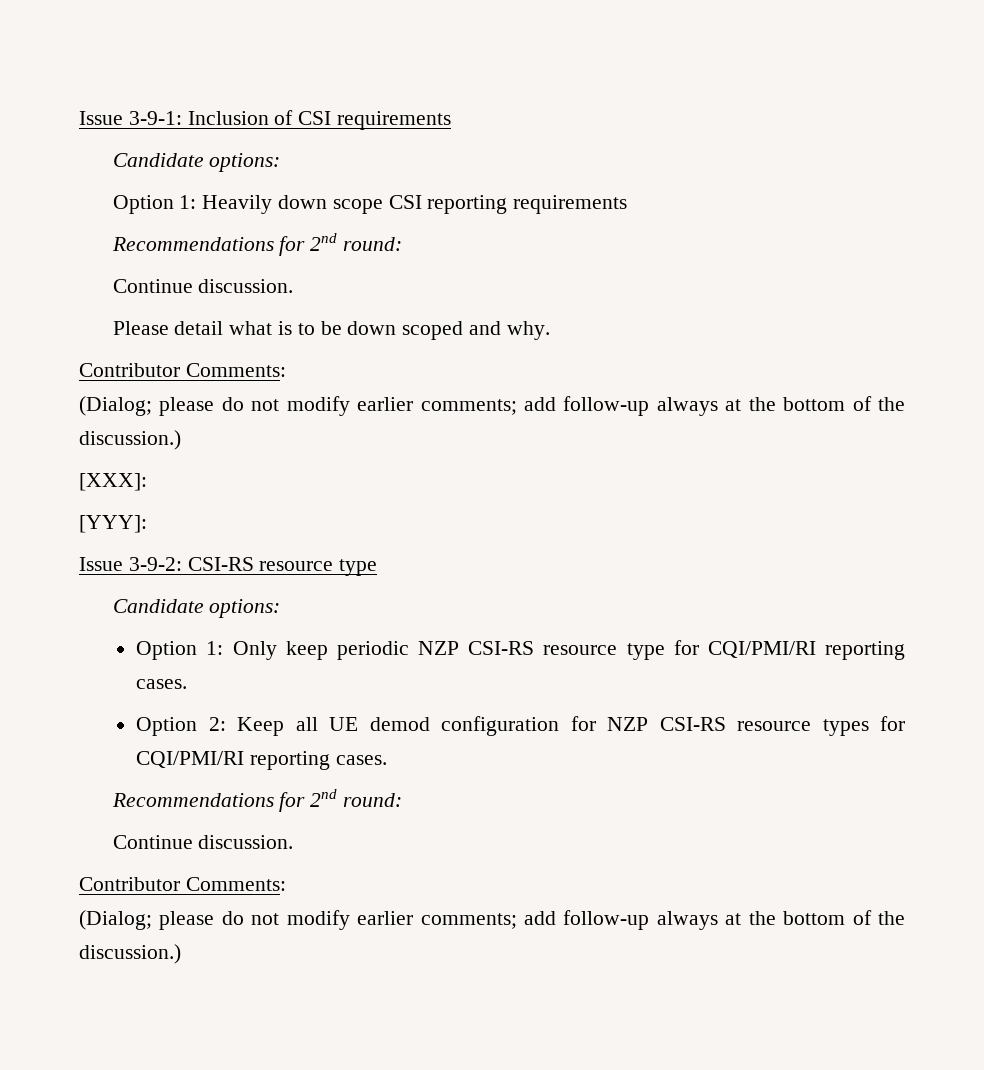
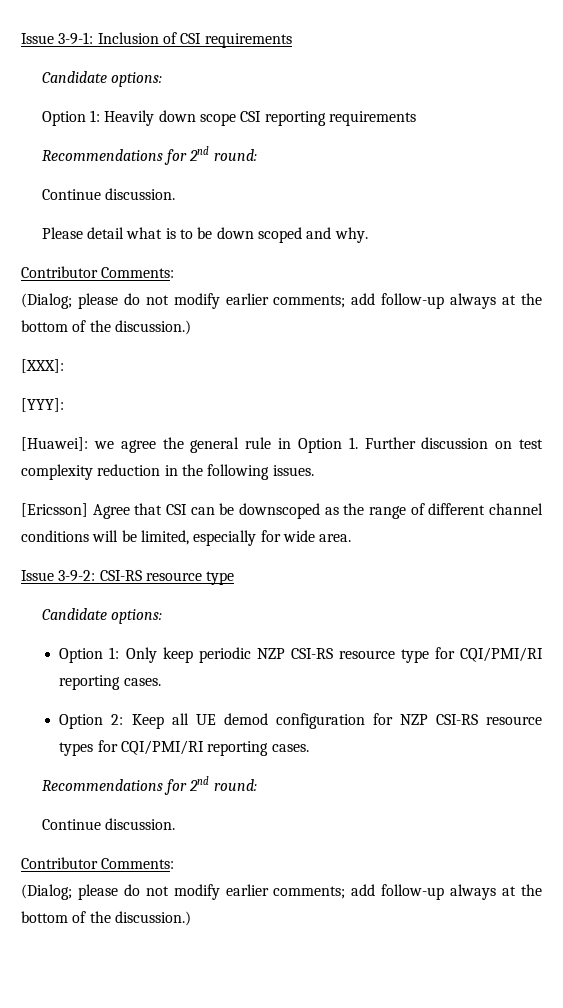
(147, 524) none -> [21,437,543,453] [21,464,314,480] [21,503,543,519] [21,530,352,546] // [Huawei]: we agree the general rule in Option 1. Further discussion on test complexity reduction in the following issues. // [Ericsson] Agree that CSI can be downscoped as the range of different channel conditions will be limited, especially for wide area.

